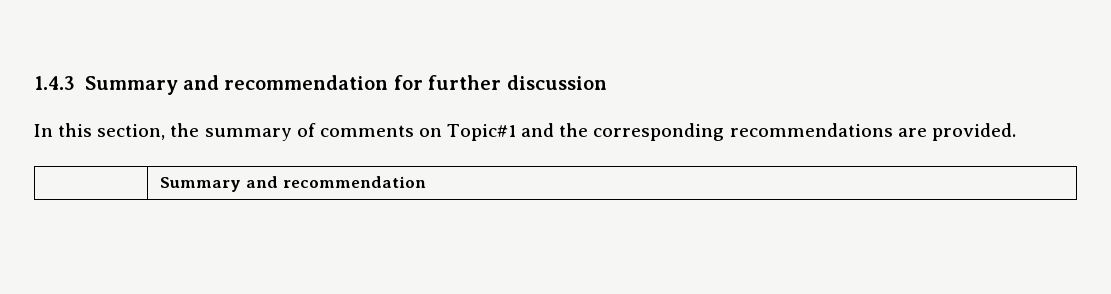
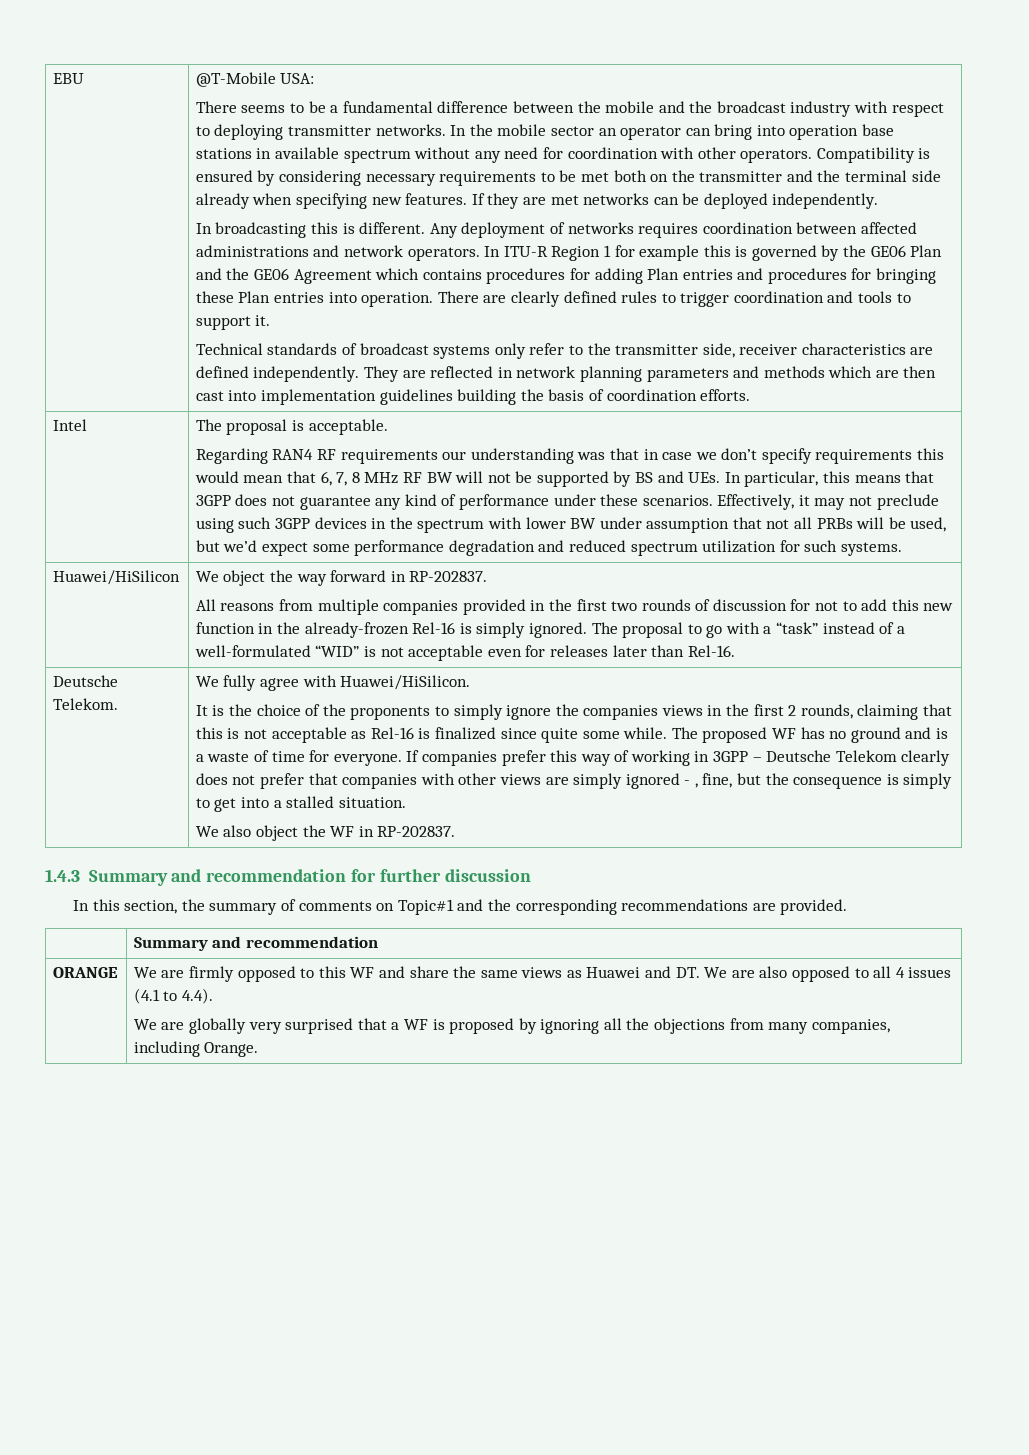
(34, 83) none -> [52,73,84,84] [195,72,315,87] [195,101,944,117] [195,124,895,140] [195,147,931,163] [195,170,941,186] [195,193,879,209] [195,222,917,238] [195,245,943,261] [195,268,937,284] [195,291,911,307] [195,315,271,330] [195,343,934,359] [195,366,937,382] [195,389,751,405] [52,419,87,431] [195,419,388,435] [195,448,945,464] [194,471,935,487] [195,494,939,510] [195,517,947,533] [195,540,902,556] [52,570,180,585] [195,570,488,586] [195,599,954,615] [195,622,905,638] [194,645,735,661] [52,675,118,687] [52,698,118,710] [195,675,471,691] [195,704,952,720] [195,727,948,743] [195,750,951,766] [195,773,953,789] [195,796,406,812] [195,825,456,841] EBU | @T-Mobile USA: // There seems to be a fundamental difference between the mobile and the broadcast industry with respect to deploying transmitter networks. In the mobile sector an operator can bring into operation base stations in available spectrum without any need for coordination with other operators. Compatibility is ensured by considering necessary requirements to be met both on the transmitter and the terminal side already when specifying new features. If they are met networks can be deployed independently. // In broadcasting this is different. Any deployment of networks requires coordination between affected administrations and network operators. In ITU-R Region 1 for example this is governed by the GE06 Plan and the GE06 Agreement which contains procedures for adding Plan entries and procedures for bringing these Plan entries into operation. There are clearly defined rules to trigger coordination and tools to support it. // Technical standards of broadcast systems only refer to the transmitter side, receiver characteristics are defined independently. They are reflected in network planning parameters and methods which are then cast into implementation guidelines building the basis of coordination efforts. // Intel | The proposal is acceptable. // Regarding RAN4 RF requirements our understanding was that in case we don’t specify requirements this would mean that 6, 7, 8 MHz RF BW will not be supported by BS and UEs. In particular, this means that 3GPP does not guarantee any kind of performance under these scenarios. Effectively, it may not preclude using such 3GPP devices in the spectrum with lower BW under assumption that not all PRBs will be used, but we’d expect some performance degradation and reduced spectrum utilization for such systems. // Huawei/HiSilicon | We object the way forward in RP-202837. // All reasons from multiple companies provided in the first two rounds of discussion for not to add this new function in the already-frozen Rel-16 is simply ignored. The proposal to go with a “task” instead of a well-formulated “WID” is not acceptable even for releases later than Rel-16. // Deutsche Telekom. | We fully agree with Huawei/HiSilicon. // It is the choice of the proponents to simply ignore the companies views in the first 2 rounds, claiming that this is not acceptable as Rel-16 is finalized since quite some while. The proposed WF has no ground and is a waste of time for everyone. If companies prefer this way of working in 3GPP – Deutsche Telekom clearly does not prefer that companies with other views are simply ignored - , fine, but the consequence is simply to get into a stalled situation. // We also object the WF in RP-202837. //
(426, 182) none -> [52,967,118,978] [133,966,952,982] [133,988,213,1004] [133,1018,890,1034] [133,1041,259,1057] // ORANGE | We are firmly opposed to this WF and share the same views as Huawei and DT. We are also opposed to all 4 issues (4.1 to 4.4). // We are globally very surprised that a WF is proposed by ignoring all the objections from many companies, including Orange.

